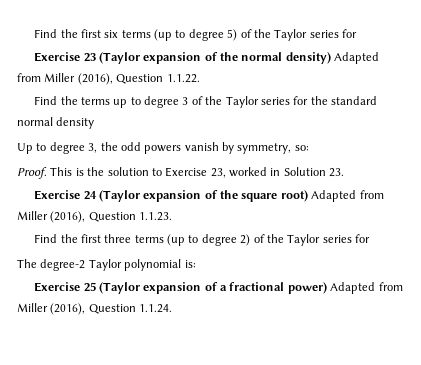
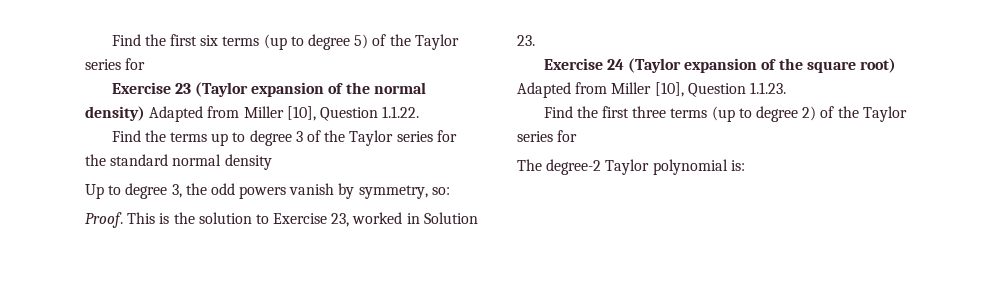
[77,73,113,85] (2016), -> [286,106,316,121] [10],
[50,211,86,223] (2016), -> [654,82,684,97] [10],
[34,282,403,294] [17,303,173,315] // Exercise 25 (Taylor expansion of a fractional power) Adapted from Miller (2016), Question 1.1.24. -> (745, 165) none

